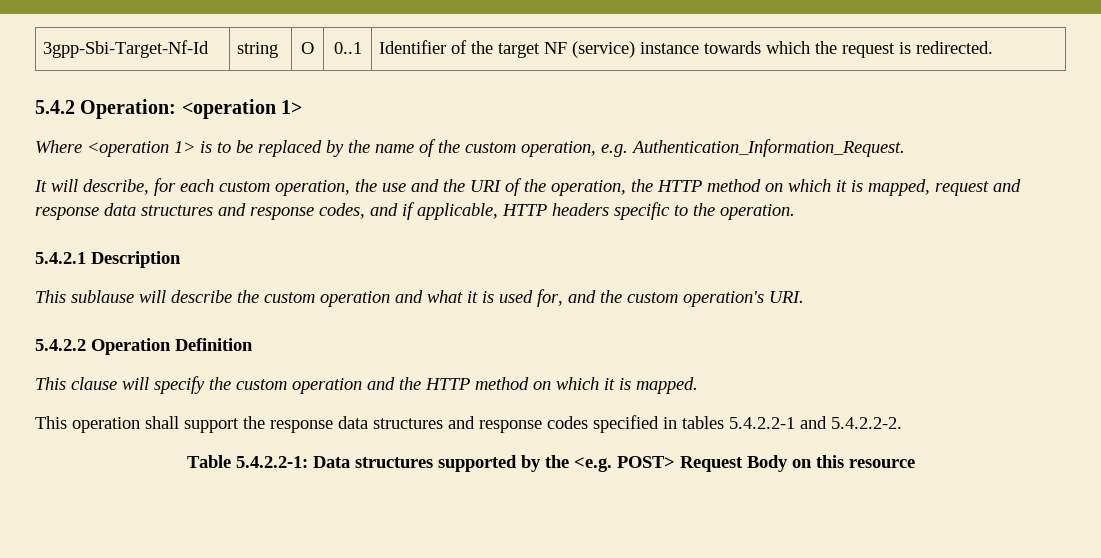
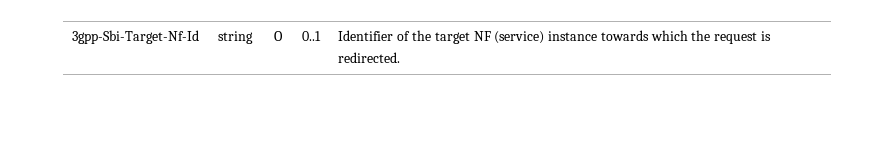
[35,99,303,119] [35,139,905,157] [34,178,1021,196] [35,202,795,220] [35,251,181,268] [35,289,804,307] [35,338,253,355] [35,376,698,394] [35,415,902,433] [186,455,915,472] // 5.4.2 Operation: <operation 1> // Where <operation 1> is to be replaced by the name of the custom operation, e.g. Authentication_Information_Request. // It will describe, for each custom operation, the use and the URI of the operation, the HTTP method on which it is mapped, request and response data structures and response codes, and if applicable, HTTP headers specific to the operation. // 5.4.2.1 Description // This sublause will describe the custom operation and what it is used for, and the custom operation's URI. // 5.4.2.2 Operation Definition // This clause will specify the custom operation and the HTTP method on which it is mapped. // This operation shall support the response data structures and response codes specified in tables 5.4.2.2-1 and 5.4.2.2-2. // Table 5.4.2.2-1: Data structures supported by the <e.g. POST> Request Body on this resource -> (401, 57) none

